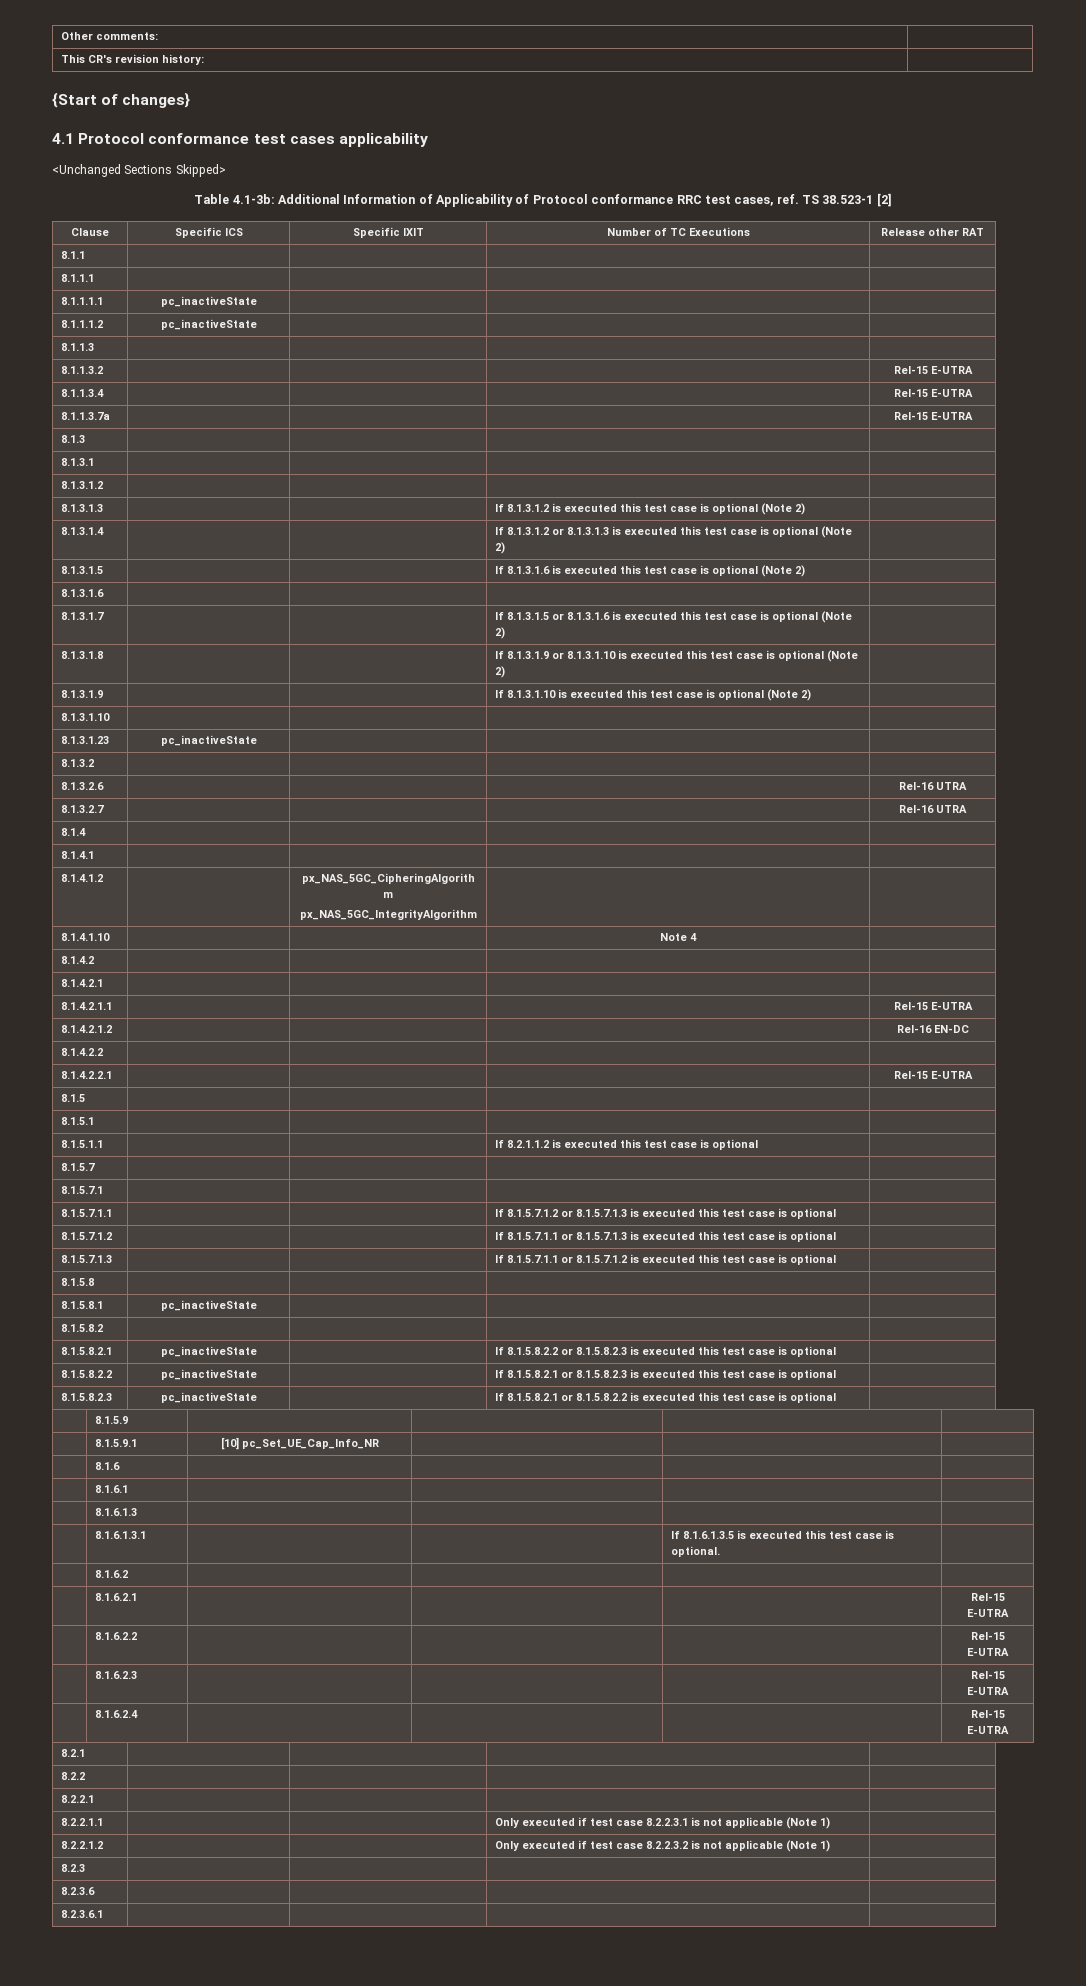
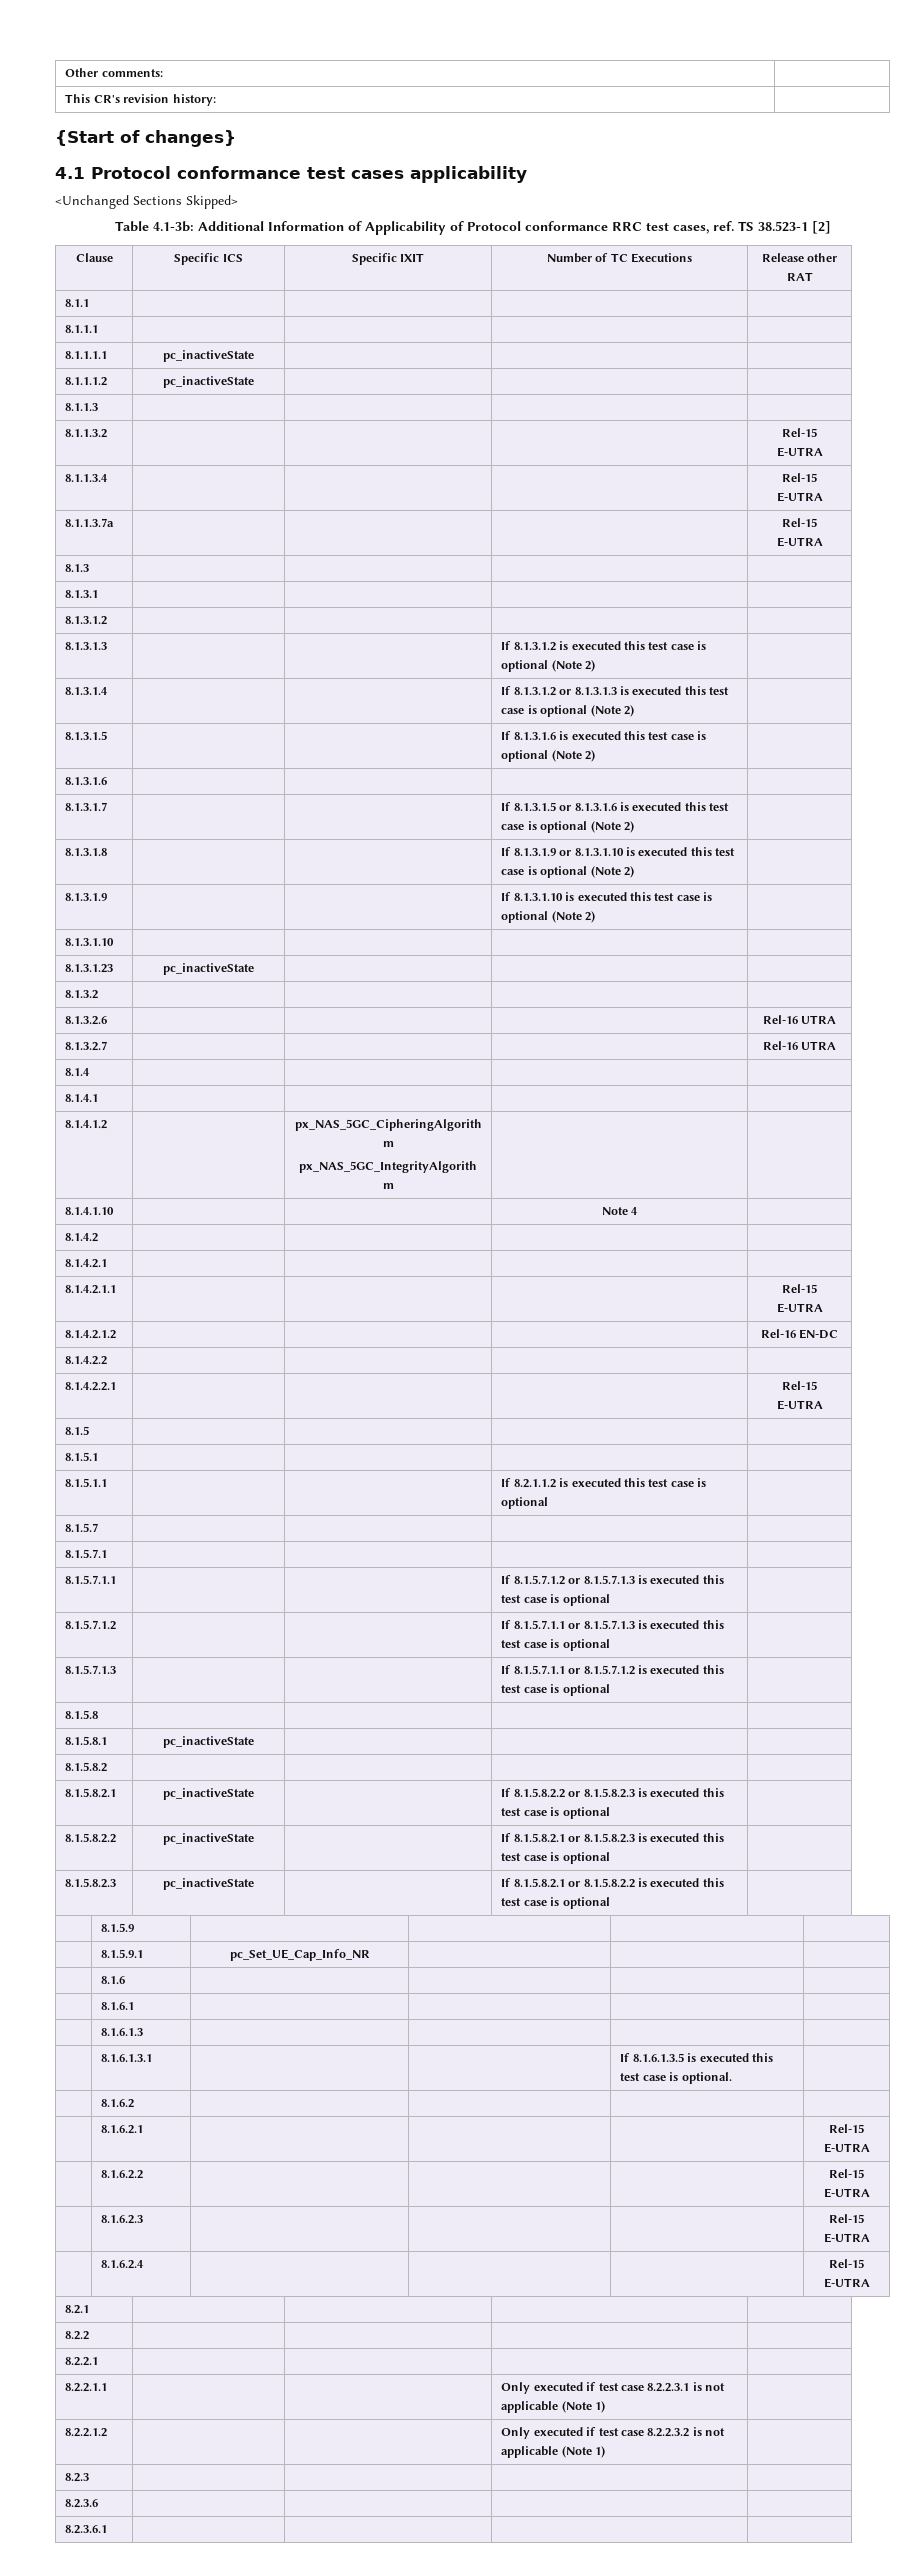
[220,1437,239,1450] [10] -> (144, 1953) none

